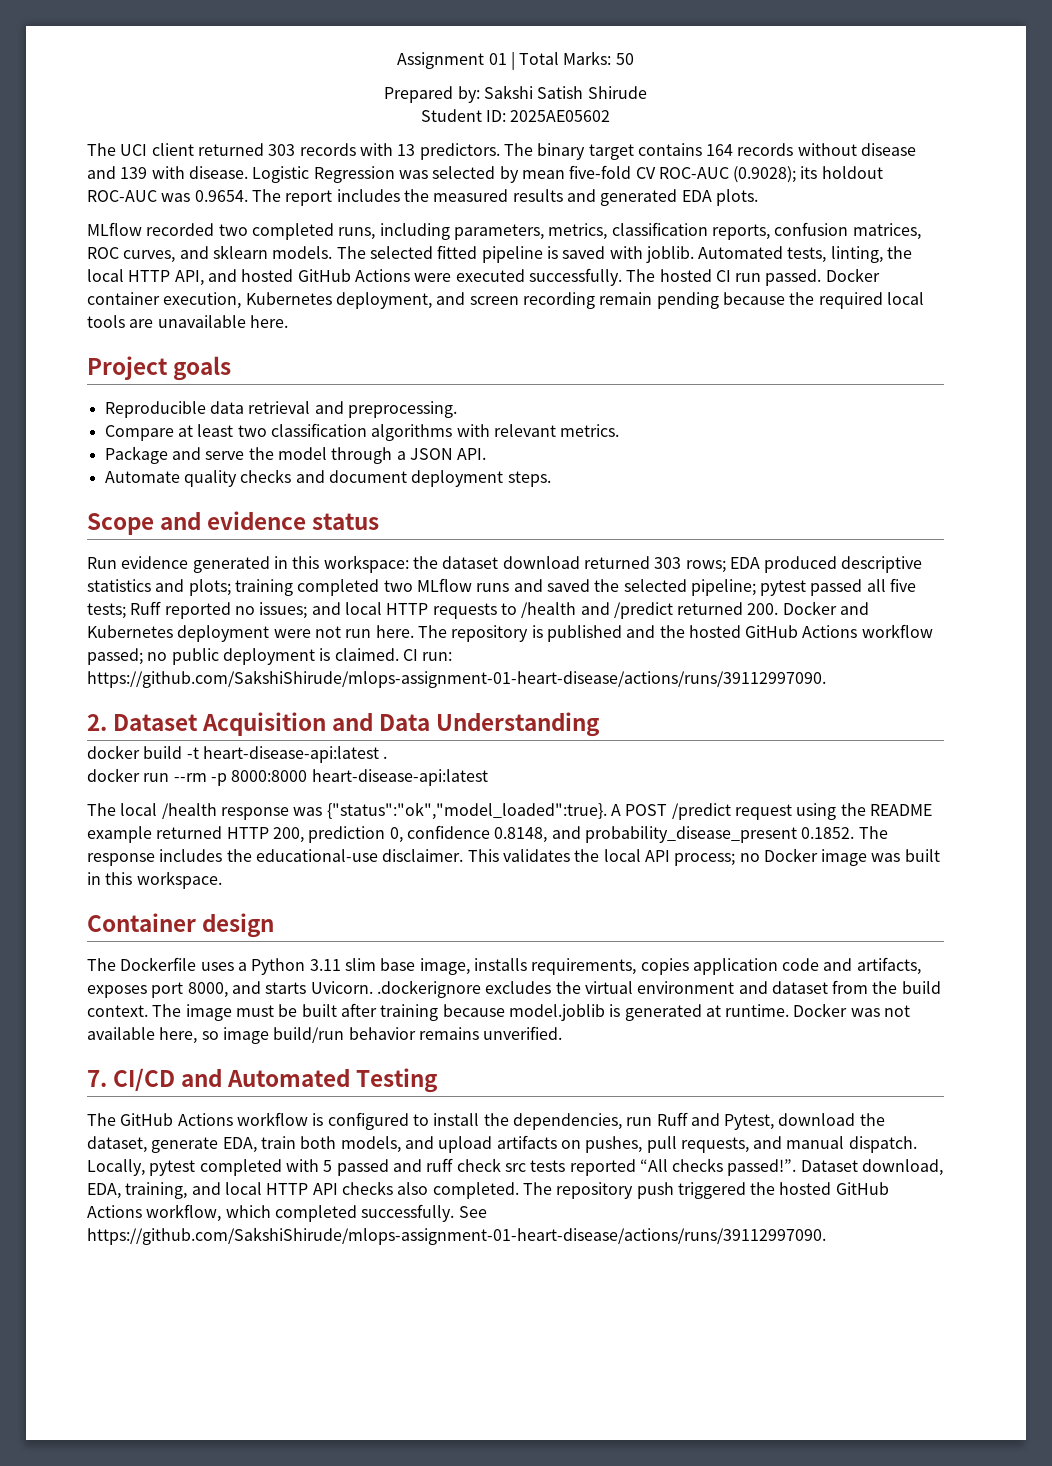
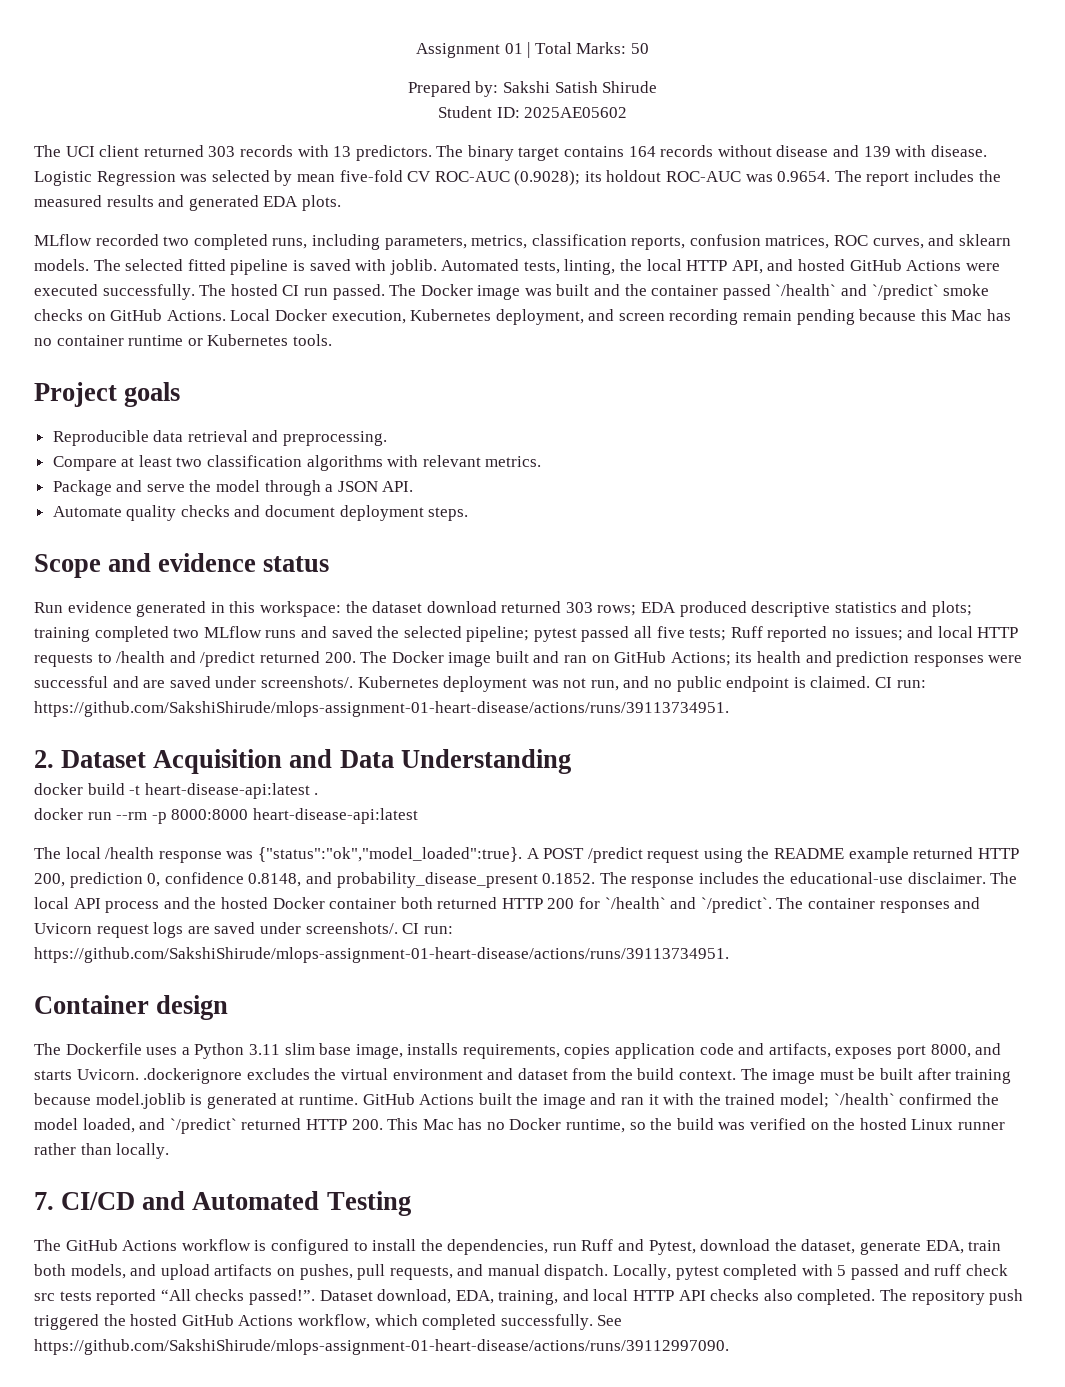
[825,268,880,282] [87,292,160,305] Docker container -> [389,284,990,300] [34,309,327,321] The Docker image was built and the container passed `/health` and `/predict` smoke checks on GitHub Actions. Local Docker
[789,292,924,309] [87,315,288,328] the required local tools are unavailable here. -> [920,309,1012,321] [34,334,332,346] this Mac has no container runtime or Kubernetes tools.
[782,601,870,615] [87,624,933,642] [87,648,143,665] Docker and Kubernetes deployment were not run here. The repository is published and the hosted GitHub Actions workflow passed; -> [360,651,1023,667] [34,676,650,692] The Docker image built and ran on GitHub Actions; its health and prediction responses were successful and are saved under screenshots/. Kubernetes deployment was not run, and
[222,648,315,665] deployment -> [726,676,790,692] endpoint
[87,670,826,688] https://github.com/SakshiShirude/mlops-assignment-01-heart-disease/actions/runs/39112997090. -> [34,701,729,717] https://github.com/SakshiShirude/mlops-assignment-01-heart-disease/actions/runs/39113734951.
[467,848,940,866] [87,871,222,889] This validates the local API process; no Docker image was built in this workspace. -> [990,872,1018,884] [34,897,981,913] [34,922,453,938] [34,947,729,963] The local API process and the hosted Docker container both returned HTTP 200 for `/health` and `/predict`. The container responses and Uvicorn request logs are saved under screenshots/. CI run: https://github.com/SakshiShirude/mlops-assignment-01-heart-disease/actions/runs/39113734951.
[793,1003,911,1017] [87,1026,563,1044] Docker was not available here, so image build/run behavior remains unverified. -> [362,1093,999,1109] [34,1118,1005,1134] [34,1143,170,1159] GitHub Actions built the image and ran it with the trained model; `/health` confirmed the model loaded, and `/predict` returned HTTP 200. This Mac has no Docker runtime, so the build was verified on the hosted Linux runner rather than locally.

